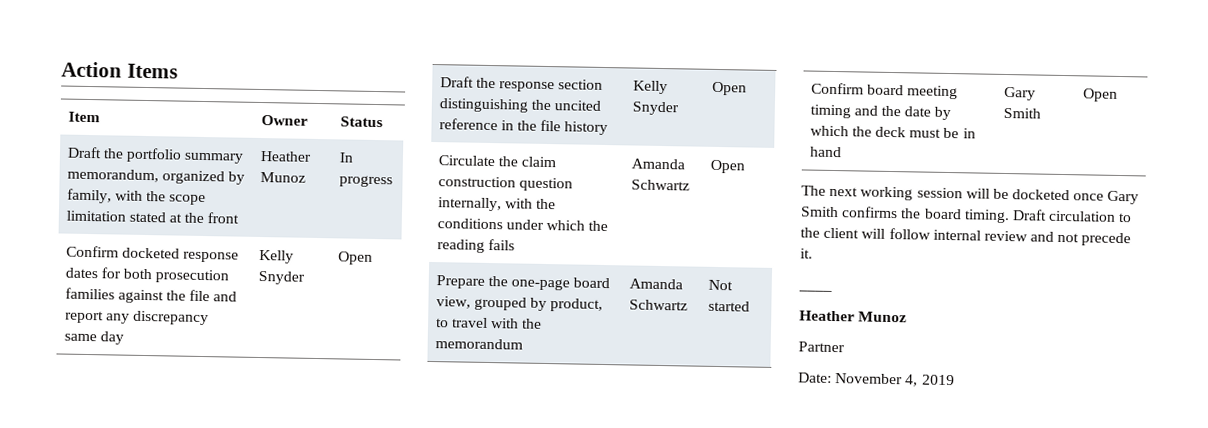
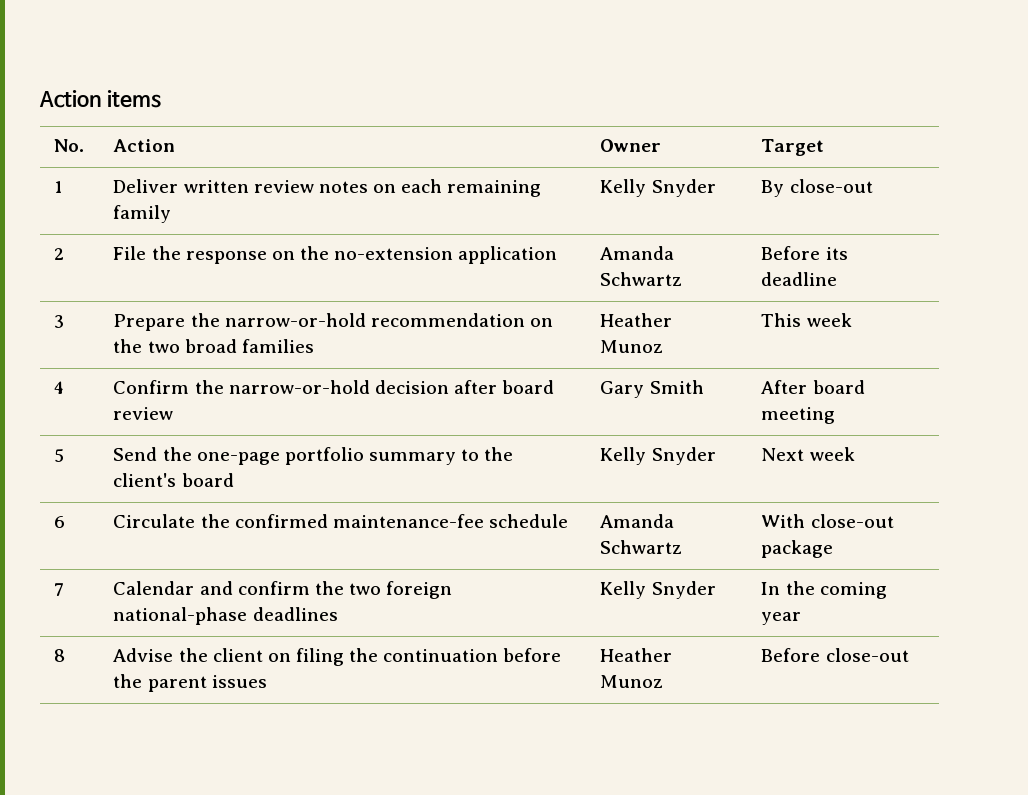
[61,61,178,79] [67,111,100,123] [260,114,308,126] [339,116,383,128] [66,146,244,164] [66,168,246,185] [66,188,207,206] [65,210,240,224] [259,150,312,162] [259,171,306,183] [338,152,354,163] [338,175,393,188] [65,245,240,263] [64,267,230,284] [64,287,238,304] [64,310,210,326] [63,331,124,345] [258,249,294,264] [257,270,305,285] [337,251,373,265] [439,76,604,93] [438,98,602,113] [438,118,609,136] [632,80,668,95] [631,101,679,116] [711,81,747,96] [437,155,557,168] [437,176,573,192] [437,197,557,212] [436,218,609,232] [436,238,515,253] [630,158,685,170] [630,179,690,191] [709,159,745,174] [435,275,611,291] [435,296,604,313] [435,317,543,329] [434,338,523,350] [628,278,683,290] [628,299,688,311] [707,279,733,291] [707,300,750,312] [810,82,959,100] [809,104,952,121] [809,125,976,139] [809,146,842,158] [1003,86,1036,101] [1002,107,1041,119] [1082,88,1118,102] [801,185,1140,205] [800,206,1133,224] [800,227,1132,247] [800,248,813,259] [798,289,832,292] [799,310,908,323] [798,341,845,353] [798,372,955,387] Action Items // Item | Owner | Status // Draft the portfolio summary memorandum, organized by family, with the scope limitation stated at the front | Heather Munoz | In progress // Confirm docketed response dates for both prosecution families against the file and report any discrepancy same day | Kelly Snyder | Open // Draft the response section distinguishing the uncited reference in the file history | Kelly Snyder | Open // Circulate the claim construction question internally, with the conditions under which the reading fails | Amanda Schwartz | Open // Prepare the one-page board view, grouped by product, to travel with the memorandum | Amanda Schwartz | Not started // Confirm board meeting timing and the date by which the deck must be in hand | Gary Smith | Open // The next working session will be docketed once Gary Smith confirms the board timing. Draft circulation to the client will follow internal review and not precede it. // ____ // Heather Munoz // Partner // Date: November 4, 2019 -> [39,90,161,108] [54,139,85,152] [113,139,176,152] [600,139,662,152] [761,139,825,156] [54,181,63,193] [113,179,542,197] [113,205,172,223] [600,179,716,197] [761,179,873,197] [54,248,65,260] [113,246,558,264] [600,246,675,260] [600,272,683,286] [761,246,848,260] [761,272,838,286] [54,315,65,328] [113,313,553,331] [113,339,314,353] [600,313,673,327] [600,340,664,353] [761,313,852,327] [54,381,65,394] [113,380,555,394] [113,407,174,420] [600,380,704,398] [761,380,865,394] [761,407,836,424] [54,449,65,462] [113,447,514,465] [113,473,234,487] [600,447,716,465] [761,447,855,461] [54,516,66,528] [113,514,568,528] [600,514,675,528] [600,540,683,554] [761,514,894,528] [761,540,834,558] [54,583,65,596] [113,581,453,599] [113,607,338,625] [600,581,716,599] [761,581,887,599] [761,612,802,625] [54,649,66,662] [113,648,562,666] [113,674,267,692] [600,648,673,662] [600,675,664,688] [761,648,909,662] Action items // No. | Action | Owner | Target // 1 | Deliver written review notes on each remaining family | Kelly Snyder | By close-out // 2 | File the response on the no-extension application | Amanda Schwartz | Before its deadline // 3 | Prepare the narrow-or-hold recommendation on the two broad families | Heather Munoz | This week // 4 | Confirm the narrow-or-hold decision after board review | Gary Smith | After board meeting // 5 | Send the one-page portfolio summary to the client's board | Kelly Snyder | Next week // 6 | Circulate the confirmed maintenance-fee schedule | Amanda Schwartz | With close-out package // 7 | Calendar and confirm the two foreign national-phase deadlines | Kelly Snyder | In the coming year // 8 | Advise the client on filing the continuation before the parent issues | Heather Munoz | Before close-out

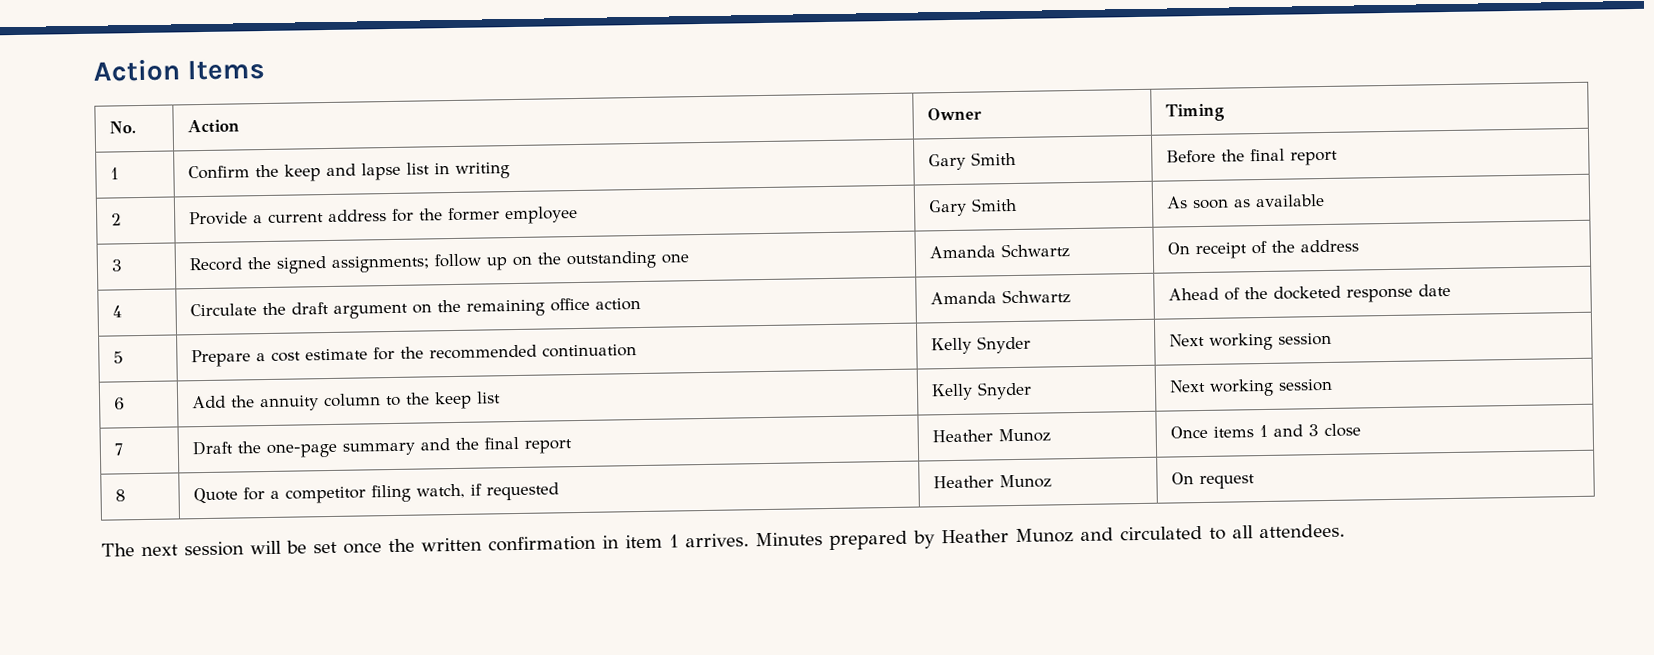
[39,90,161,108] Action items -> [93,58,265,82] Action Items
[761,139,825,156] Target -> [1164,103,1225,122] Timing
[113,179,542,197] [113,205,172,223] [600,179,716,197] [761,179,873,197] [54,248,65,260] [113,246,558,264] [600,246,675,260] [600,272,683,286] [761,246,848,260] [761,272,838,286] [54,315,65,328] [113,313,553,331] [113,339,314,353] [600,313,673,327] [600,340,664,353] [761,313,852,327] [54,381,65,394] [113,380,555,394] [113,407,174,420] [600,380,704,398] [761,380,865,394] [761,407,836,424] [54,449,65,462] [113,447,514,465] [113,473,234,487] [600,447,716,465] [761,447,855,461] Deliver written review notes on each remaining family | Kelly Snyder | By close-out // 2 | File the response on the no-extension application | Amanda Schwartz | Before its deadline // 3 | Prepare the narrow-or-hold recommendation on the two broad families | Heather Munoz | This week // 4 | Confirm the narrow-or-hold decision after board review | Gary Smith | After board meeting // 5 | Send the one-page portfolio summary to the client's board | Kelly Snyder | Next week -> [187,162,510,182] [927,151,1016,171] [1165,148,1338,166] [110,213,122,226] [188,205,578,226] [927,197,1017,217] [1165,194,1325,210] [110,259,123,272] [188,250,689,274] [928,243,1070,259] [1166,239,1359,260] [111,305,122,318] [189,297,641,319] [929,289,1071,305] [1167,283,1451,303] [112,351,124,364] [190,344,637,368] [930,335,1031,355] [1168,332,1332,351] Confirm the keep and lapse list in writing | Gary Smith | Before the final report // 2 | Provide a current address for the former employee | Gary Smith | As soon as available // 3 | Record the signed assignments; follow up on the outstanding one | Amanda Schwartz | On receipt of the address // 4 | Circulate the draft argument on the remaining office action | Amanda Schwartz | Ahead of the docketed response date // 5 | Prepare a cost estimate for the recommended continuation | Kelly Snyder | Next working session
[113,514,568,528] [600,514,675,528] [600,540,683,554] [761,514,894,528] [761,540,834,558] [54,583,65,596] [113,581,453,599] [113,607,338,625] [600,581,716,599] [761,581,887,599] [761,612,802,625] [54,649,66,662] [113,648,562,666] [113,674,267,692] [600,648,673,662] [600,675,664,688] [761,648,909,662] Circulate the confirmed maintenance-fee schedule | Amanda Schwartz | With close-out package // 7 | Calendar and confirm the two foreign national-phase deadlines | Kelly Snyder | In the coming year // 8 | Advise the client on filing the continuation before the parent issues | Heather Munoz | Before close-out -> [191,391,501,412] [930,381,1032,401] [1168,378,1333,397] [113,443,123,456] [191,436,572,459] [931,428,1051,443] [1169,423,1361,439] [114,489,126,502] [192,482,559,504] [932,474,1052,489] [1170,472,1255,490] [101,523,1345,557] Add the annuity column to the keep list | Kelly Snyder | Next working session // 7 | Draft the one-page summary and the final report | Heather Munoz | Once items 1 and 3 close // 8 | Quote for a competitor filing watch, if requested | Heather Munoz | On request // The next session will be set once the written confirmation in item 1 arrives. Minutes prepared by Heather Munoz and circulated to all attendees.

